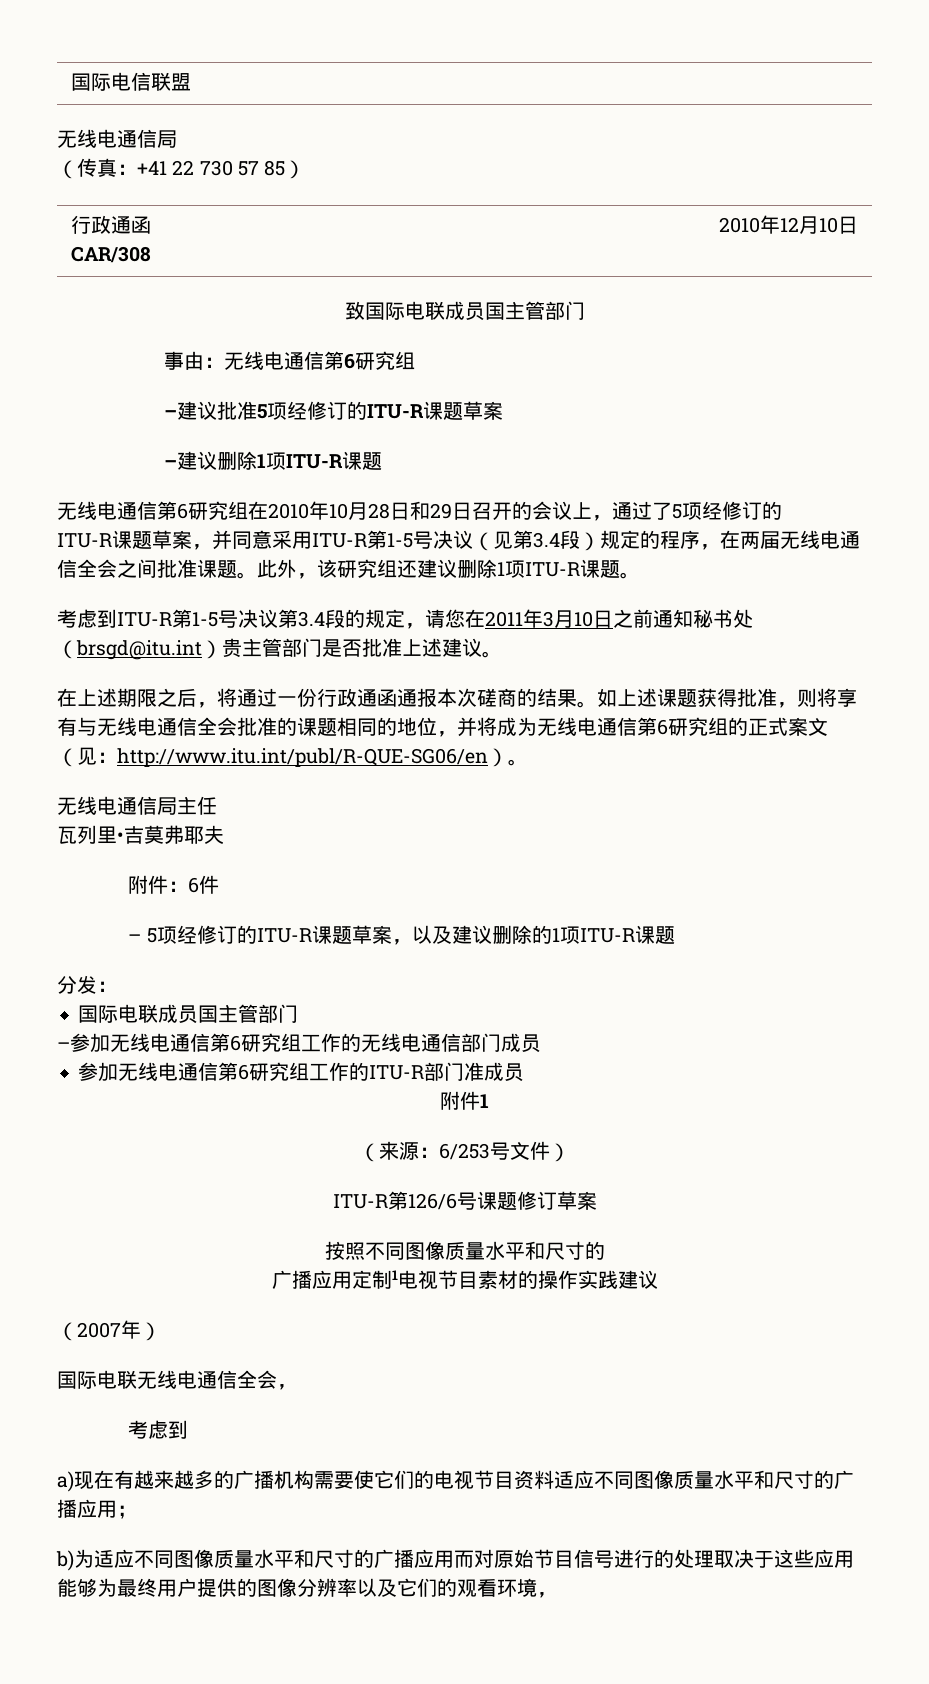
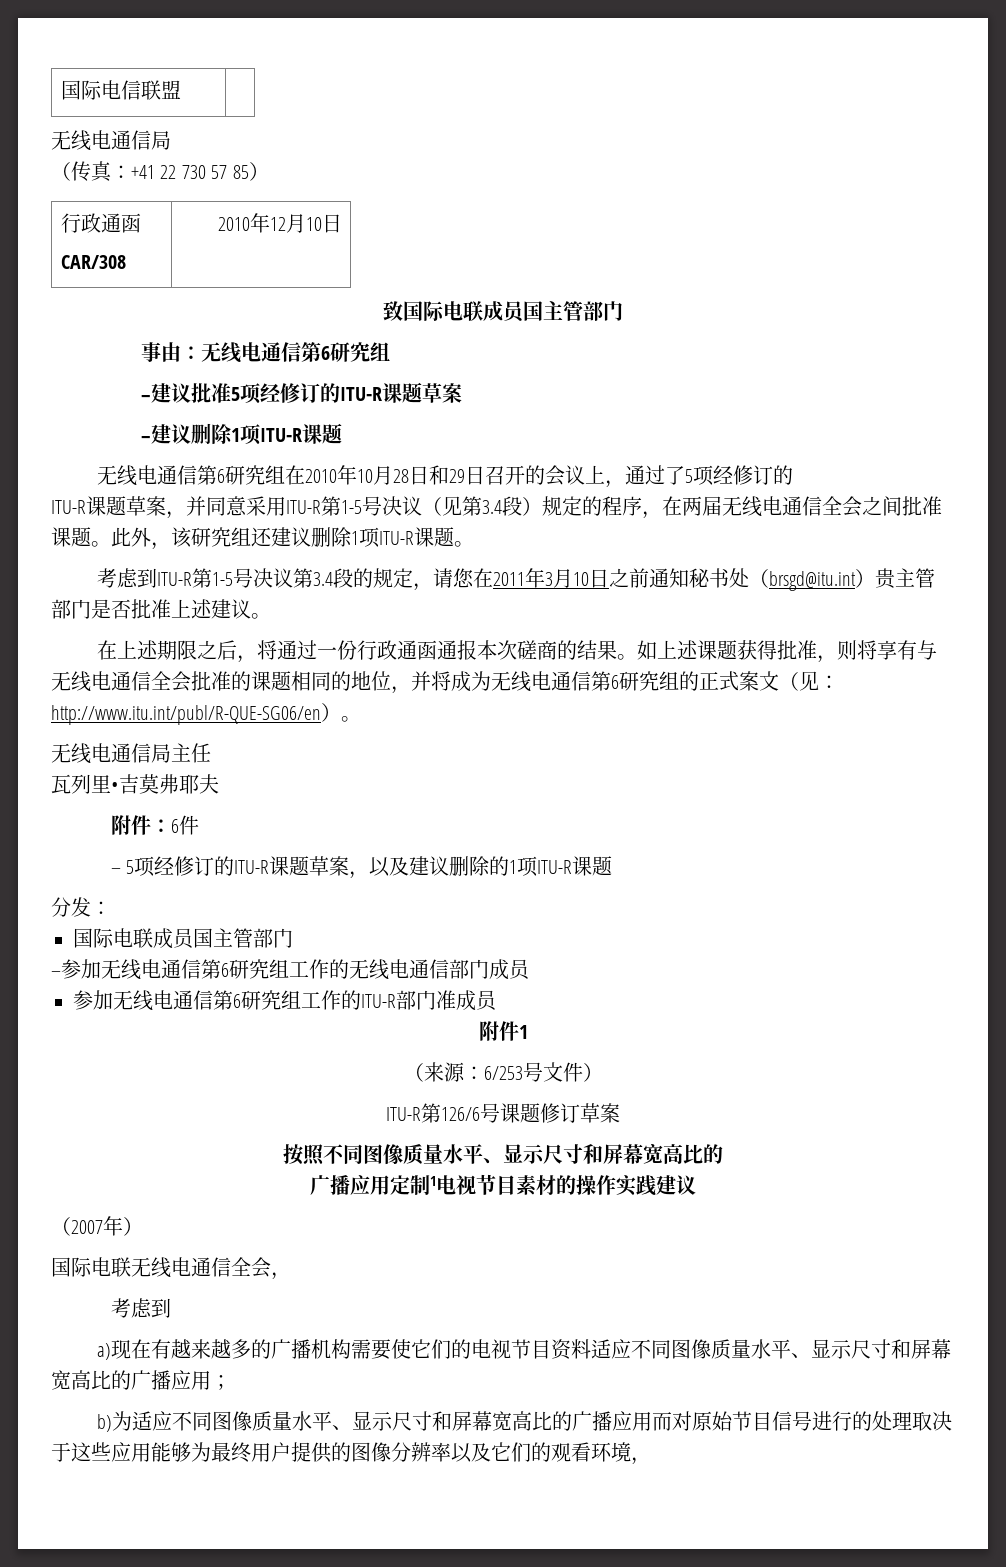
[524,1241,585,1260] 和尺寸 -> [483,1143,703,1164] 、显示尺寸和屏幕宽高比
[754,1470,814,1489] 和尺寸 -> [791,1339,952,1359] [51,1370,111,1390] 、显示尺寸和屏幕宽高比
[294,1549,354,1568] 和尺寸 -> [332,1411,553,1431] 、显示尺寸和屏幕宽高比

